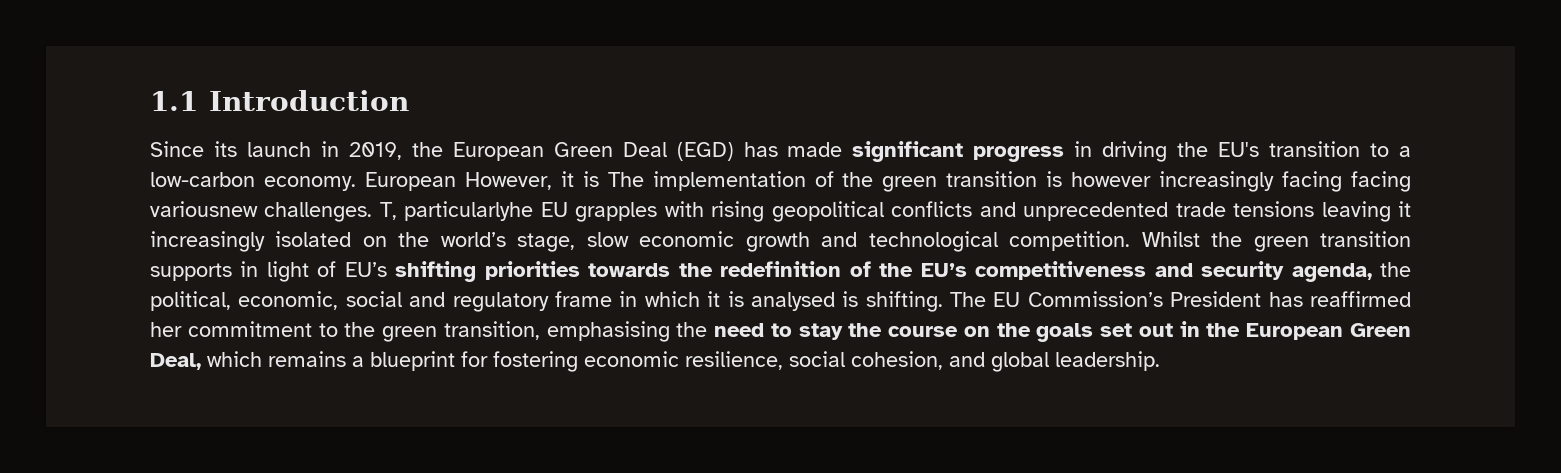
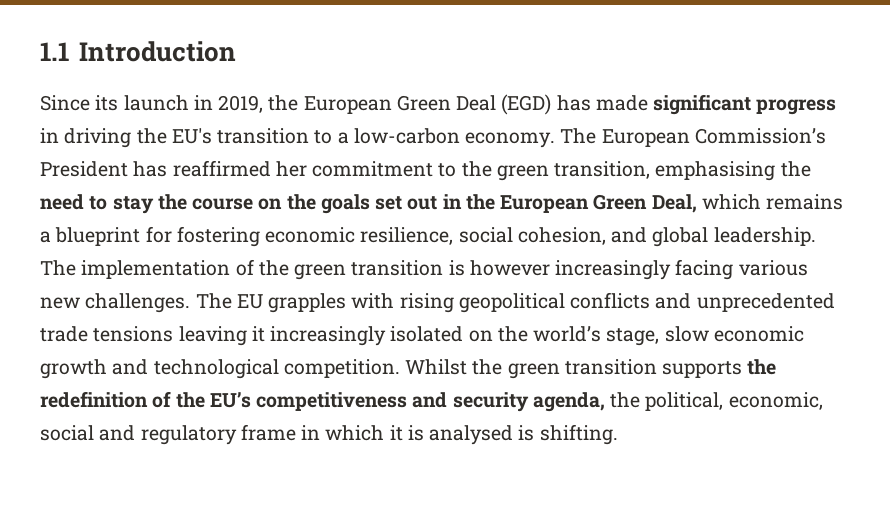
[364,171,1411,192] [150,201,1412,222] [150,231,1411,252] [150,261,1412,282] [150,291,1021,312] European However, it is The implementation of the green transition is however increasingly facing facing variousnew challenges. T, particularlyhe EU grapples with rising geopolitical conflicts and unprecedented trade tensions leaving it increasingly isolated on the world’s stage, slow economic growth and technological competition. Whilst the green transition supports in light of EU’s shifting priorities towards the redefinition of the EU’s competitiveness and security agenda, the political, economic, social and regulatory frame in which it is analysed is shifting. The EU -> [560,128,690,147] The European
(1160, 361) none -> [40,259,808,280] [40,292,835,313] [40,326,804,346] [40,359,777,379] [40,391,823,412] [40,424,618,445] The implementation of the green transition is however increasingly facing various new challenges. The EU grapples with rising geopolitical conflicts and unprecedented trade tensions leaving it increasingly isolated on the world’s stage, slow economic growth and technological competition. Whilst the green transition supports the redefinition of the EU’s competitiveness and security agenda, the political, economic, social and regulatory frame in which it is analysed is shifting.

